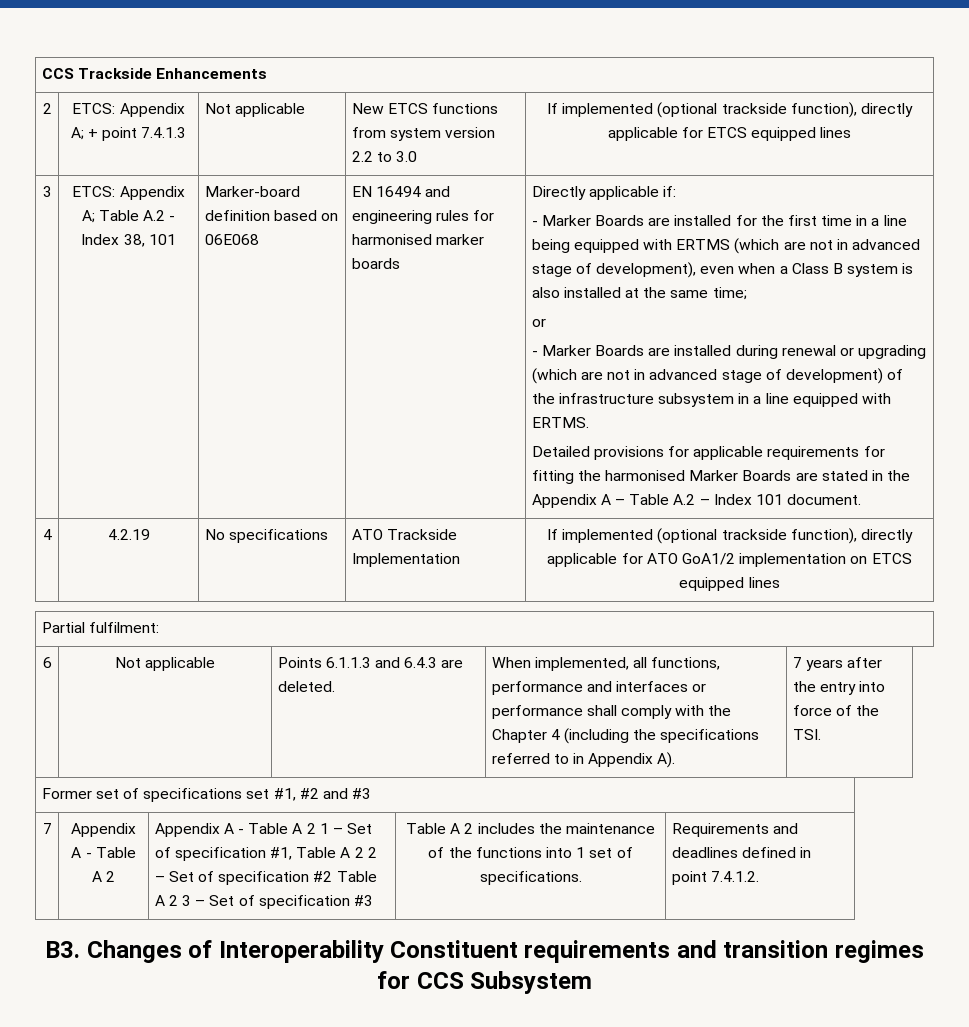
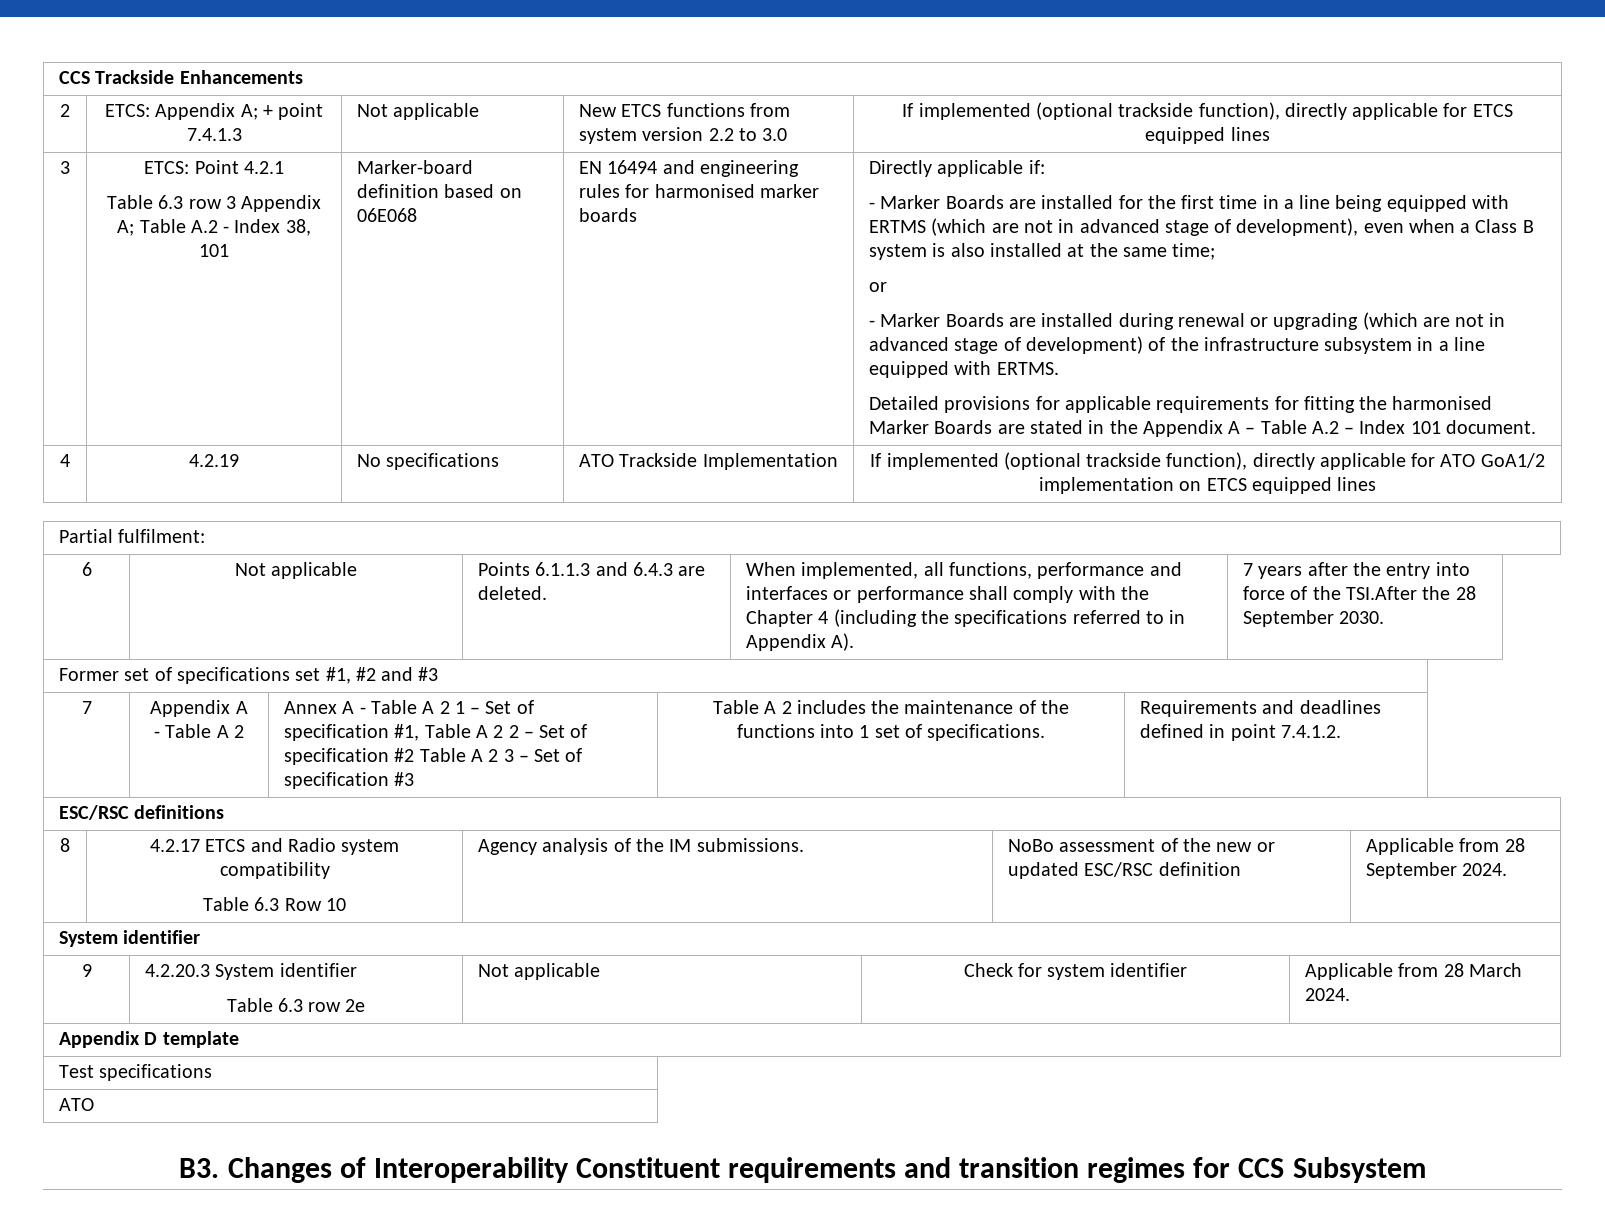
(116, 191) none -> [194,160,284,174] [106,195,236,209] Point 4.2.1 // Table 6.3 row 3
[792,729,821,740] TSI. -> [1345,586,1476,600] [1243,610,1385,627] TSI.After the 28 September 2030.
[154,823,220,837] Appendix -> [284,701,338,714] Annex
(759, 876) none -> [59,805,225,820] [60,838,70,852] [149,838,400,855] [219,862,330,879] [203,897,346,911] [478,838,804,855] [1008,838,1275,852] [1008,862,1241,879] [1366,838,1525,855] [1366,862,1508,879] [59,930,201,947] [81,964,92,977] [145,963,357,980] [226,998,366,1012] [478,963,601,980] [963,963,1188,980] [1305,963,1522,980] [1305,988,1351,1001] [59,1031,239,1048] [59,1064,213,1081] [59,1098,95,1111] // ESC/RSC definitions // 8 | 4.2.17 ETCS and Radio system compatibility // Table 6.3 Row 10 | Agency analysis of the IM submissions. | NoBo assessment of the new or updated ESC/RSC definition | Applicable from 28 September 2024. // System identifier // 9 | 4.2.20.3 System identifier // Table 6.3 row 2e | Not applicable | Check for system identifier | Applicable from 28 March 2024. // Appendix D template // Test specifications // ATO

